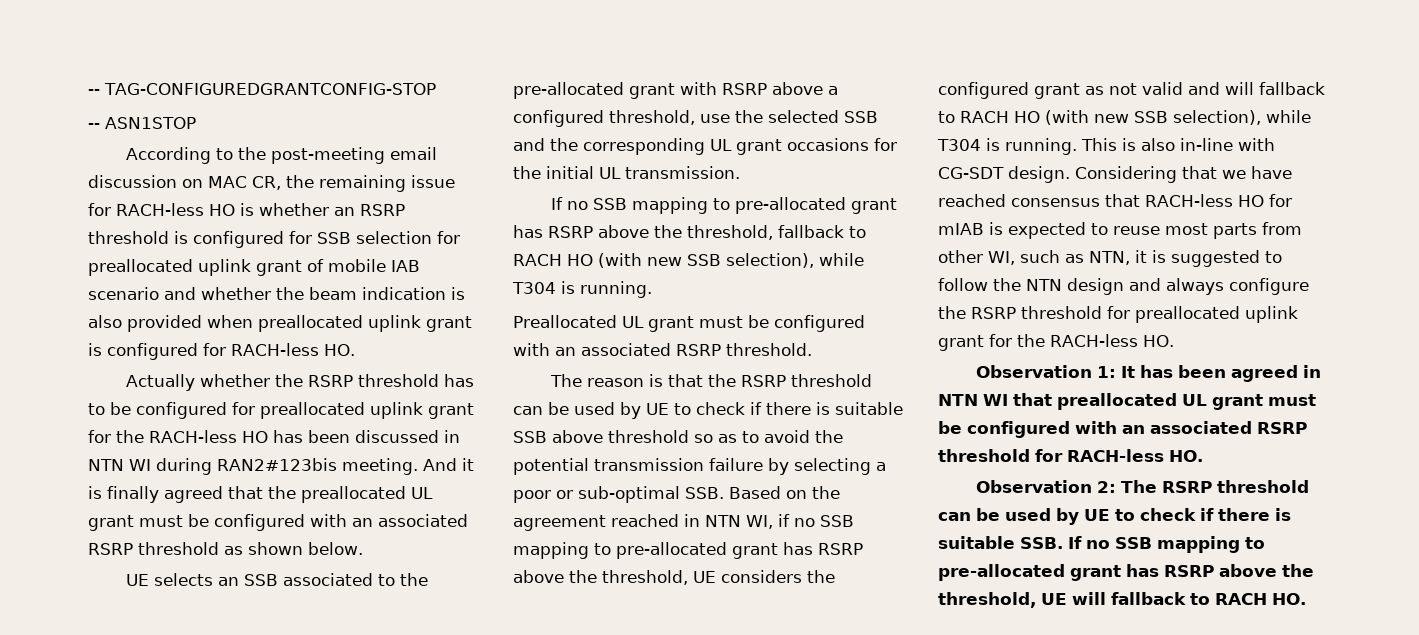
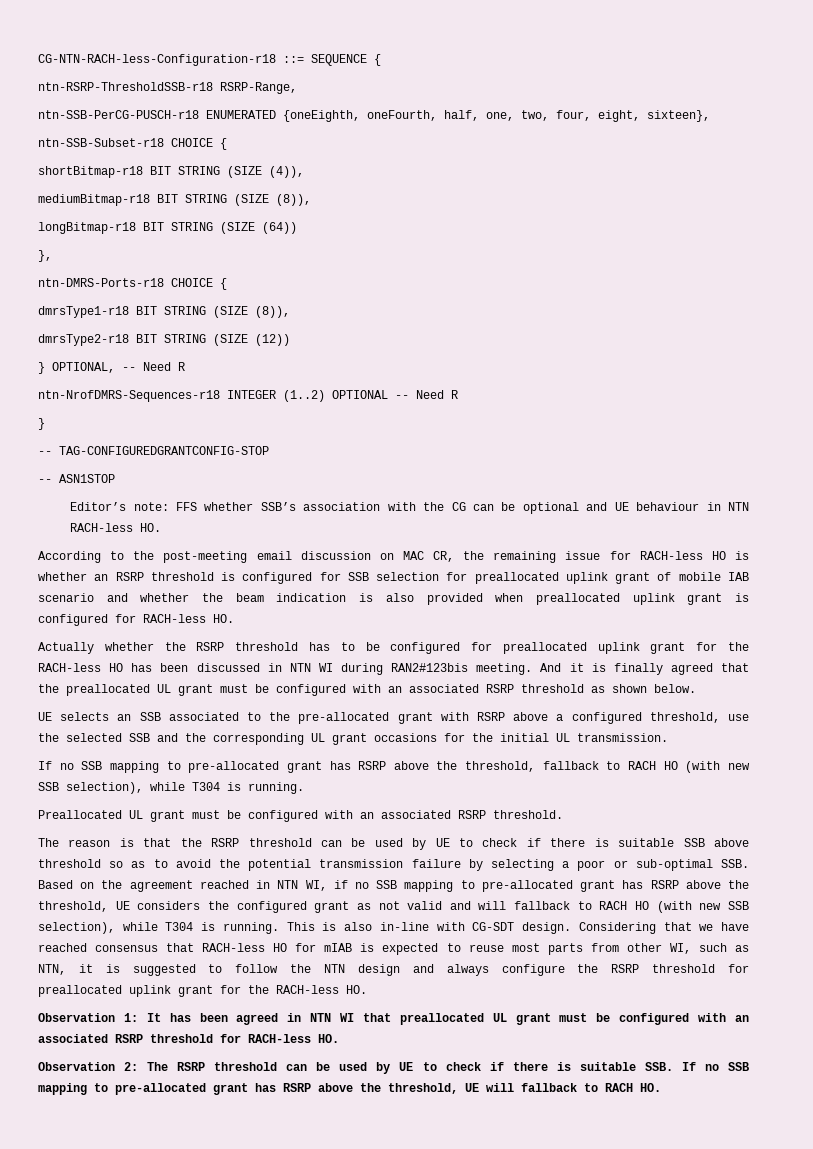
[88,83,436,95] [88,117,196,129] -- TAG-CONFIGUREDGRANTCONFIG-STOP // -- ASN1STOP -> [38,54,381,66] [38,82,297,94] [38,110,710,122] [38,138,227,150] [38,166,304,178] [38,194,311,206] [38,222,297,234] [38,250,52,262] [38,278,227,290] [38,306,290,318] [38,334,290,346] [38,362,185,374] [38,390,458,402] [38,418,45,430] [38,446,269,455] [38,474,115,483] [70,502,749,514] [70,523,162,532] CG-NTN-RACH-less-Configuration-r18 ::= SEQUENCE { // ntn-RSRP-ThresholdSSB-r18 RSRP-Range, // ntn-SSB-PerCG-PUSCH-r18 ENUMERATED {oneEighth, oneFourth, half, one, two, four, eight, sixteen}, // ntn-SSB-Subset-r18 CHOICE { // shortBitmap-r18 BIT STRING (SIZE (4)), // mediumBitmap-r18 BIT STRING (SIZE (8)), // longBitmap-r18 BIT STRING (SIZE (64)) // }, // ntn-DMRS-Ports-r18 CHOICE { // dmrsType1-r18 BIT STRING (SIZE (8)), // dmrsType2-r18 BIT STRING (SIZE (12)) // } OPTIONAL, -- Need R // ntn-NrofDMRS-Sequences-r18 INTEGER (1..2) OPTIONAL -- Need R // } // -- TAG-CONFIGUREDGRANTCONFIG-STOP // -- ASN1STOP // Editor’s note: FFS whether SSB’s association with the CG can be optional and UE behaviour in NTN RACH-less HO.

